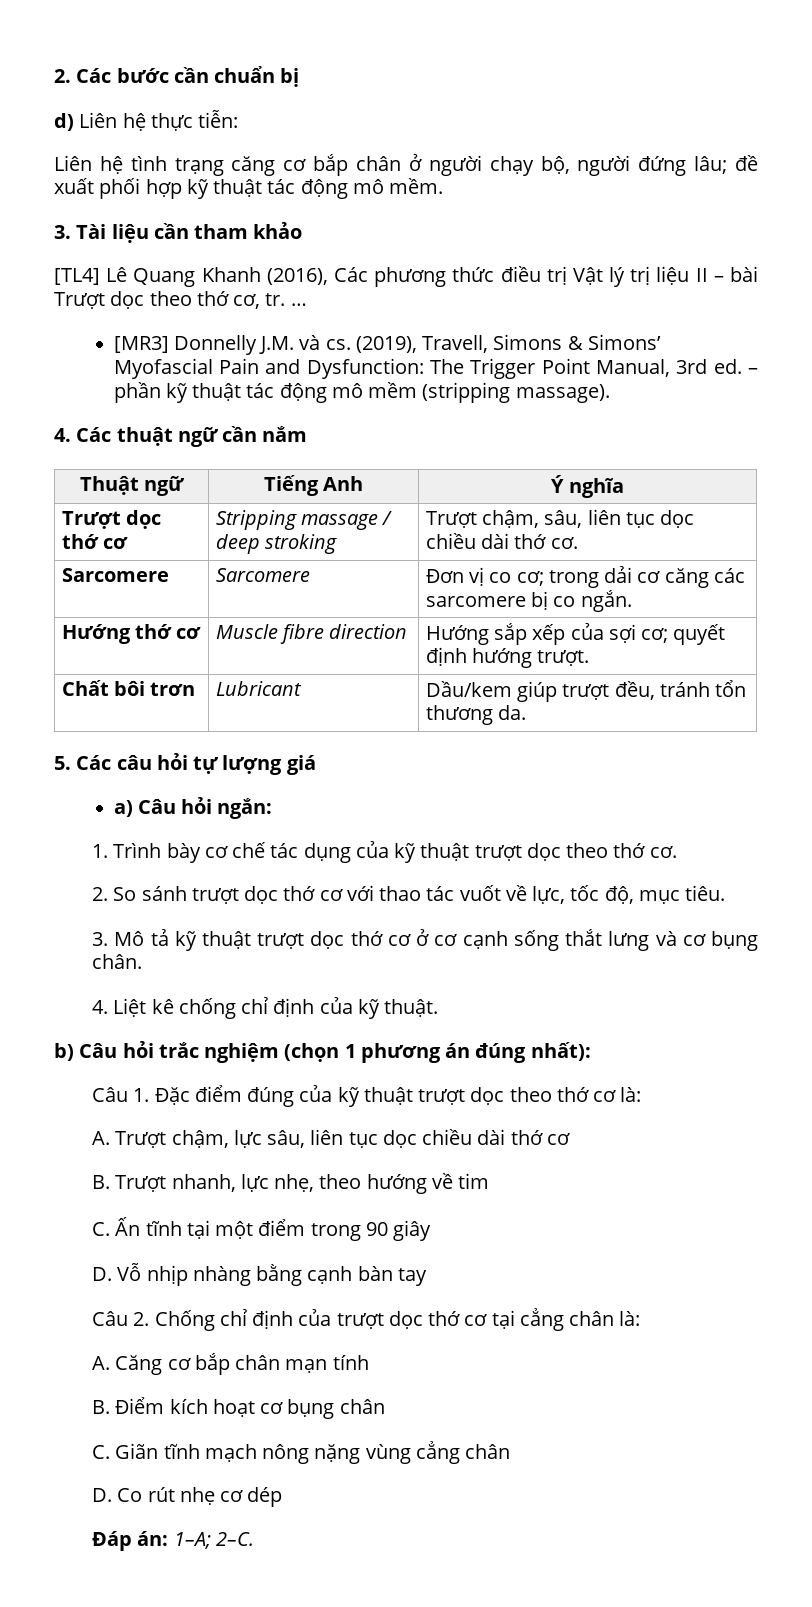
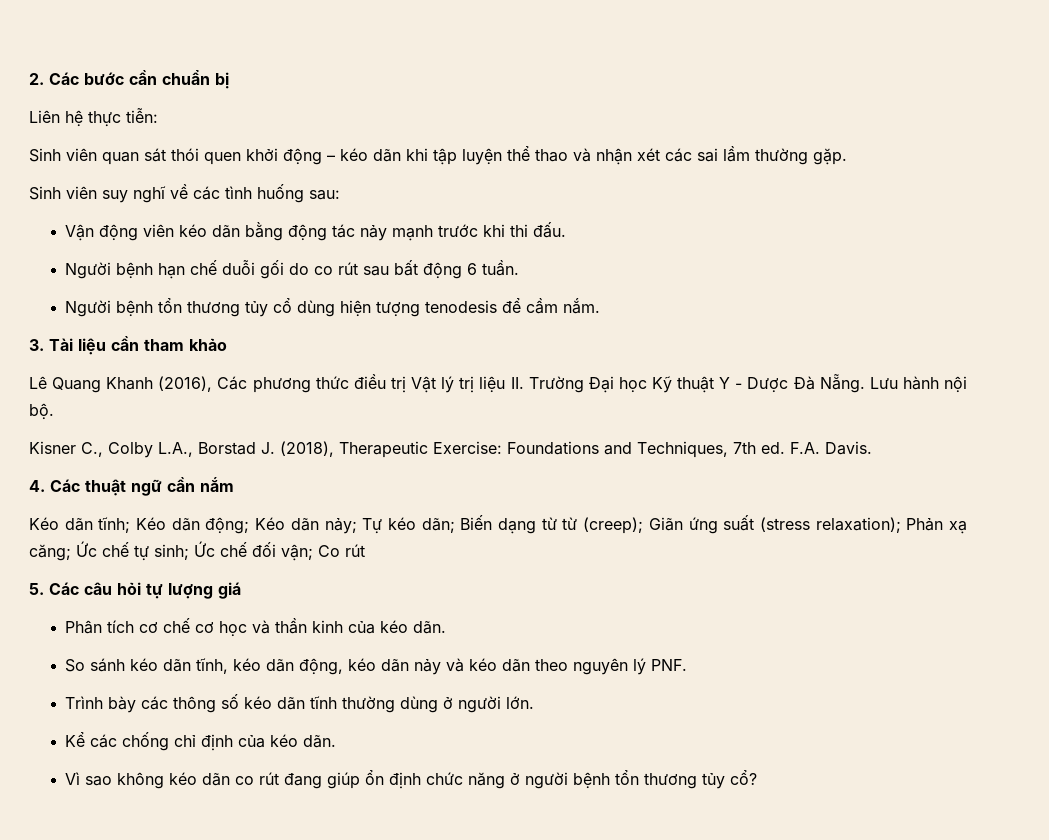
[54,113,74,131] d) -> (229, 80) none
[54,154,758,176] [54,178,444,199] Liên hệ tình trạng căng cơ bắp chân ở người chạy bộ, người đứng lâu; đề xuất phối hợp kỹ thuật tác động mô mềm. -> [29,146,847,165] [29,184,340,203] [64,222,566,241] [64,260,519,279] [64,298,600,317] Sinh viên quan sát thói quen khởi động – kéo dãn khi tập luyện thể thao và nhận xét các sai lầm thường gặp. // Sinh viên suy nghĩ về các tình huống sau: // Vận động viên kéo dãn bằng động tác nảy mạnh trước khi thi đấu. // Người bệnh hạn chế duỗi gối do co rút sau bất động 6 tuần. // Người bệnh tổn thương tủy cổ dùng hiện tượng tenodesis để cầm nắm.
[54,268,100,285] [TL4] -> (227, 344) none
[695,266,758,282] [54,291,307,309] [113,334,661,355] [113,358,759,379] [113,382,610,403] II – bài Trượt dọc theo thớ cơ, tr. … // [MR3] Donnelly J.M. và cs. (2019), Travell, Simons & Simons’ Myofascial Pain and Dysfunction: The Trigger Point Manual, 3rd ed. – phần kỹ thuật tác động mô mềm (stripping massage). -> [510,374,968,393] [29,403,54,420] [29,441,872,458] II. Trường Đại học Kỹ thuật Y - Dược Đà Nẵng. Lưu hành nội bộ. // Kisner C., Colby L.A., Borstad J. (2018), Therapeutic Exercise: Foundations and Techniques, 7th ed. F.A. Davis.
[79,476,186,496] [263,475,364,496] [551,475,624,498] [61,510,162,529] [61,534,129,549] [215,510,393,530] [215,534,338,554] [425,509,695,528] [425,533,578,549] [61,568,169,582] [215,568,310,582] [425,566,745,588] [425,590,632,612] [61,624,202,644] [215,624,408,644] [425,623,726,645] [425,647,590,668] [61,680,196,696] [215,681,302,696] [425,680,747,702] [425,705,527,725] // Thuật ngữ | Tiếng Anh | Ý nghĩa // Trượt dọc thớ cơ | Stripping massage / deep stroking | Trượt chậm, sâu, liên tục dọc chiều dài thớ cơ. // Sarcomere | Sarcomere | Đơn vị co cơ; trong dải cơ căng các sarcomere bị co ngắn. // Hướng thớ cơ | Muscle fibre direction | Hướng sắp xếp của sợi cơ; quyết định hướng trượt. // Chất bôi trơn | Lubricant | Dầu/kem giúp trượt đều, tránh tổn thương da. -> [29,515,967,534] [29,541,365,561] // Kéo dãn tĩnh; Kéo dãn động; Kéo dãn nảy; Tự kéo dãn; Biến dạng từ từ (creep); Giãn ứng suất (stress relaxation); Phản xạ căng; Ức chế tự sinh; Ức chế đối vận; Co rút
[113,797,273,819] [92,841,677,863] [92,885,726,904] [92,929,758,951] [92,954,143,969] [92,997,439,1019] [54,1041,591,1063] [92,1085,642,1107] [92,1129,570,1148] [92,1173,490,1194] [92,1217,432,1241] [92,1263,427,1286] [92,1308,641,1331] [92,1353,369,1375] [92,1397,385,1419] [92,1441,511,1464] [92,1487,283,1507] [92,1531,254,1551] a) Câu hỏi ngắn: // 1. Trình bày cơ chế tác dụng của kỹ thuật trượt dọc theo thớ cơ. // 2. So sánh trượt dọc thớ cơ với thao tác vuốt về lực, tốc độ, mục tiêu. // 3. Mô tả kỹ thuật trượt dọc thớ cơ ở cơ cạnh sống thắt lưng và cơ bụng chân. // 4. Liệt kê chống chỉ định của kỹ thuật. // b) Câu hỏi trắc nghiệm (chọn 1 phương án đúng nhất): // Câu 1. Đặc điểm đúng của kỹ thuật trượt dọc theo thớ cơ là: // A. Trượt chậm, lực sâu, liên tục dọc chiều dài thớ cơ // B. Trượt nhanh, lực nhẹ, theo hướng về tim // C. Ấn tĩnh tại một điểm trong 90 giây // D. Vỗ nhịp nhàng bằng cạnh bàn tay // Câu 2. Chống chỉ định của trượt dọc thớ cơ tại cẳng chân là: // A. Căng cơ bắp chân mạn tính // B. Điểm kích hoạt cơ bụng chân // C. Giãn tĩnh mạch nông nặng vùng cẳng chân // D. Co rút nhẹ cơ dép // Đáp án: 1–A; 2–C. -> [64,618,446,637] [64,658,687,675] [64,694,534,713] [64,732,336,751] [64,770,757,789] Phân tích cơ chế cơ học và thần kinh của kéo dãn. // So sánh kéo dãn tĩnh, kéo dãn động, kéo dãn nảy và kéo dãn theo nguyên lý PNF. // Trình bày các thông số kéo dãn tĩnh thường dùng ở người lớn. // Kể các chống chỉ định của kéo dãn. // Vì sao không kéo dãn co rút đang giúp ổn định chức năng ở người bệnh tổn thương tủy cổ?

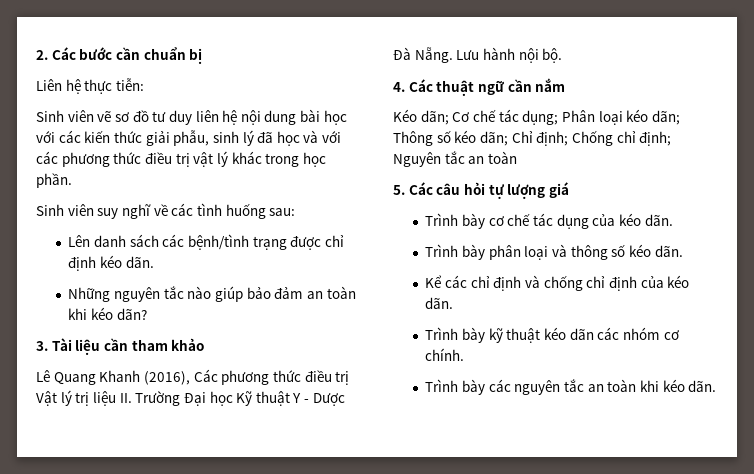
[102,146,847,165] quan sát thói quen khởi động – kéo dãn khi tập luyện thể thao và nhận xét các sai lầm thường gặp. -> [97,109,347,125] [36,130,342,146] [36,151,326,167] [36,173,72,188] vẽ sơ đồ tư duy liên hệ nội dung bài học với các kiến thức giải phẫu, sinh lý đã học và với các phương thức điều trị vật lý khác trong học phần.
[64,222,566,241] [64,260,519,279] [64,298,600,317] Vận động viên kéo dãn bằng động tác nảy mạnh trước khi thi đấu. // Người bệnh hạn chế duỗi gối do co rút sau bất động 6 tuần. // Người bệnh tổn thương tủy cổ dùng hiện tượng tenodesis để cầm nắm. -> [68,234,344,250] [68,255,154,271] [68,286,356,302] [68,307,147,320] Lên danh sách các bệnh/tình trạng được chỉ định kéo dãn. // Những nguyên tắc nào giúp bảo đảm an toàn khi kéo dãn?
[29,441,872,458] // Kisner C., Colby L.A., Borstad J. (2018), Therapeutic Exercise: Foundations and Techniques, 7th ed. F.A. Davis. -> (563, 55) none
[64,515,967,534] [29,541,365,561] dãn tĩnh; Kéo dãn động; Kéo dãn nảy; Tự kéo dãn; Biến dạng từ từ (creep); Giãn ứng suất (stress relaxation); Phản xạ căng; Ức chế tự sinh; Ức chế đối vận; Co rút -> [420,109,680,125] [393,130,672,146] [393,151,517,167] dãn; Cơ chế tác dụng; Phân loại kéo dãn; Thông số kéo dãn; Chỉ định; Chống chỉ định; Nguyên tắc an toàn
[64,618,446,637] [64,658,687,675] [64,694,534,713] Phân tích cơ chế cơ học và thần kinh của kéo dãn. // So sánh kéo dãn tĩnh, kéo dãn động, kéo dãn nảy và kéo dãn theo nguyên lý PNF. // Trình bày các thông số kéo dãn tĩnh thường dùng ở người lớn. -> [425,213,673,229] [425,244,683,260] Trình bày cơ chế tác dụng của kéo dãn. // Trình bày phân loại và thông số kéo dãn.
(117, 741) none -> [470,275,541,291] chỉ định và
[64,770,757,789] Vì sao không kéo dãn co rút đang giúp ổn định chức năng ở người bệnh tổn thương tủy cổ? -> [425,327,679,343] [425,348,465,361] [425,379,717,395] Trình bày kỹ thuật kéo dãn các nhóm cơ chính. // Trình bày các nguyên tắc an toàn khi kéo dãn.

